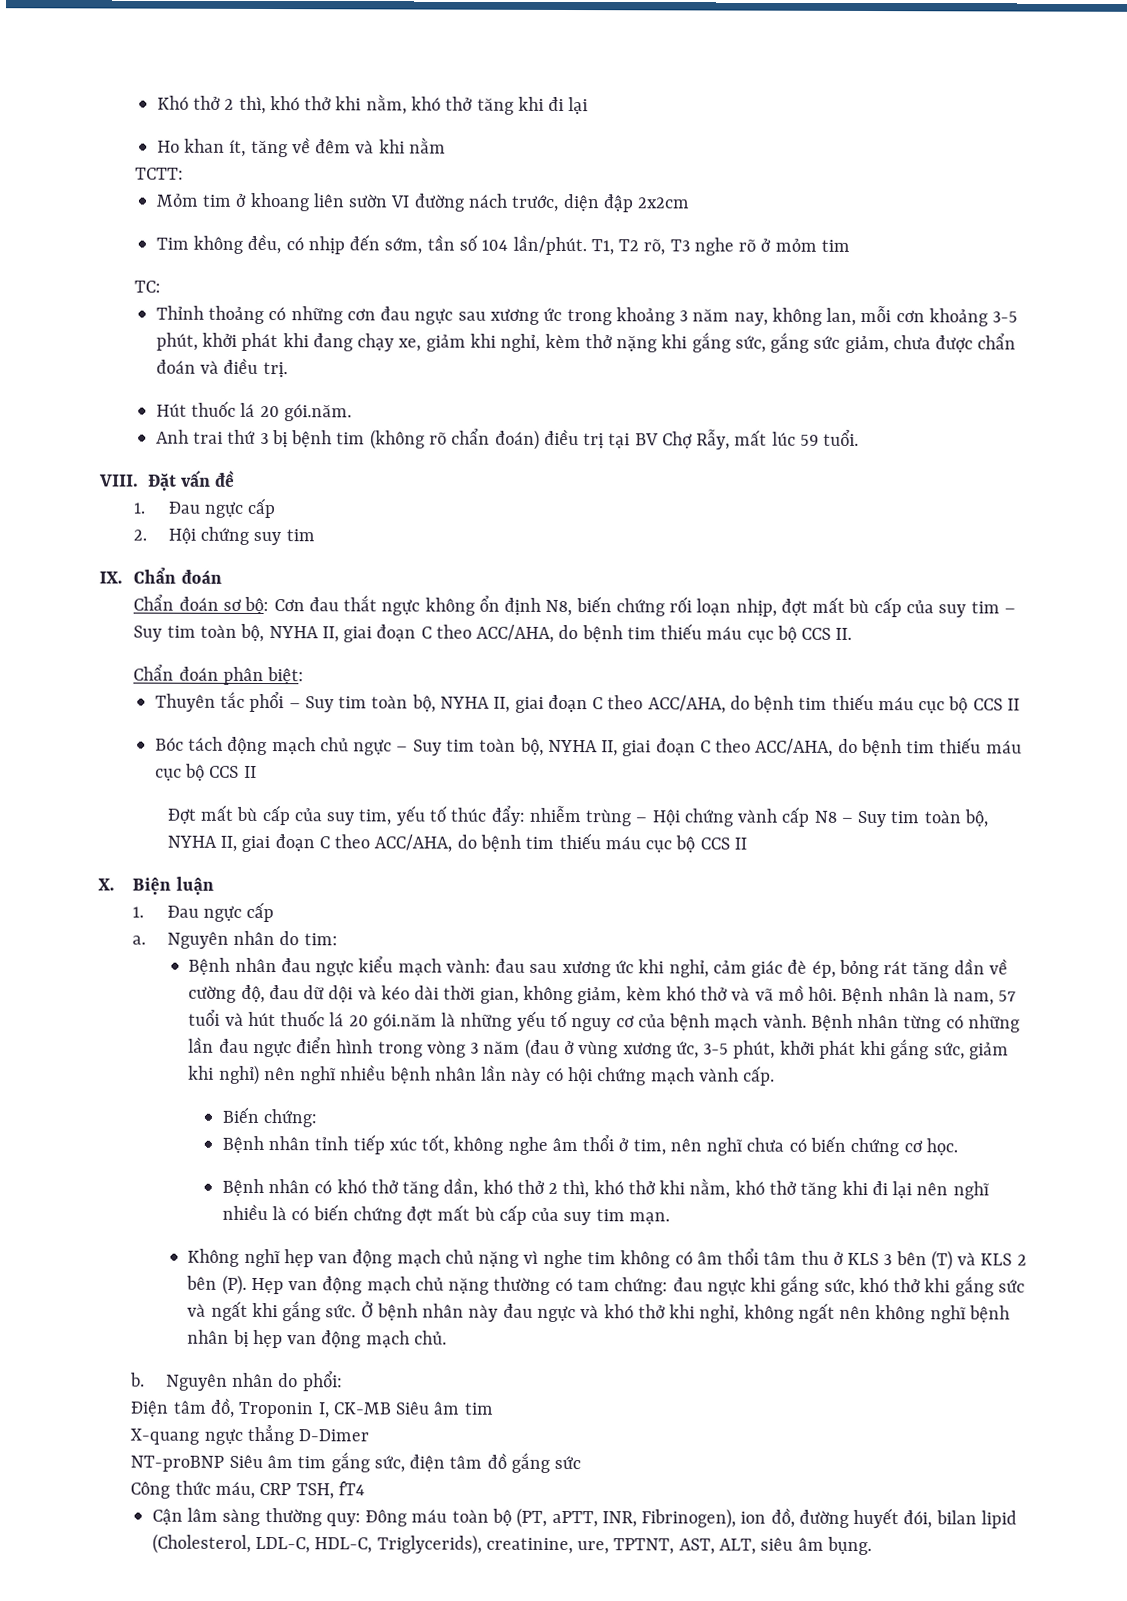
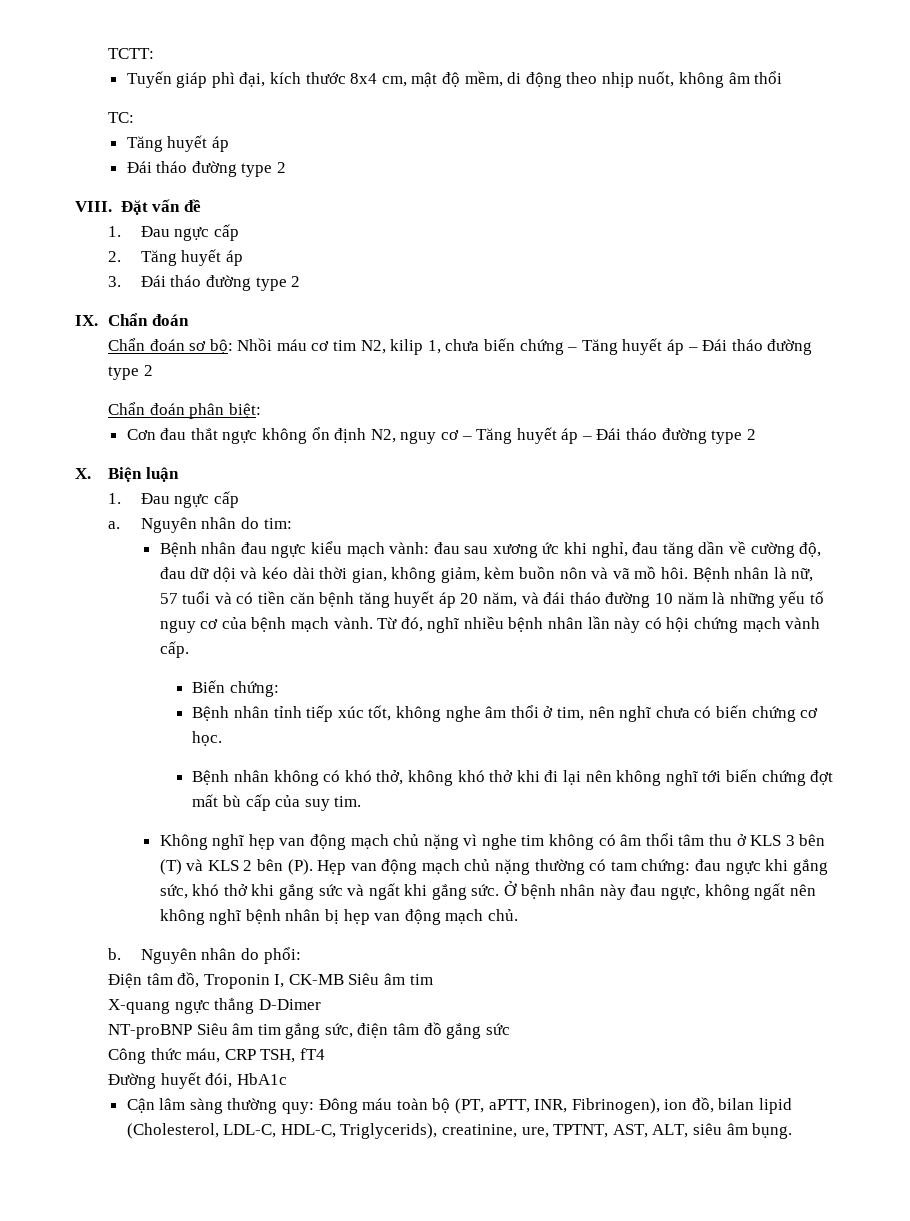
[156,94,589,115] [156,137,447,158] [135,167,185,180] [155,192,691,213] [155,233,850,256] [134,280,162,293] [155,305,1019,327] [155,332,1017,354] [155,357,288,378] [155,400,352,422] [155,428,860,450] Khó thở 2 thì, khó thở khi nằm, khó thở tăng khi đi lại // Ho khan ít, tăng về đêm và khi nằm // TCTT: // Mỏm tim ở khoang liên sườn VI đường nách trước, diện đập 2x2cm // Tim không đều, có nhịp đến sớm, tần số 104 lần/phút. T1, T2 rõ, T3 nghe rõ ở mỏm tim // TC: // Thỉnh thoảng có những cơn đau ngực sau xương ức trong khoảng 3 năm nay, không lan, mỗi cơn khoảng 3-5 phút, khởi phát khi đang chạy xe, giảm khi nghỉ, kèm thở nặng khi gắng sức, gắng sức giảm, chưa được chẩn đoán và điều trị. // Hút thuốc lá 20 gói.năm. // Anh trai thứ 3 bị bệnh tim (không rõ chẩn đoán) điều trị tại BV Chợ Rẫy, mất lúc 59 tuổi. -> [107,48,154,59] [126,71,783,88] [107,112,134,123] [126,135,229,152] [126,161,286,177] TCTT: // Tuyến giáp phì đại, kích thước 8x4 cm, mật độ mềm, di động theo nhịp nuốt, không âm thổi // TC: // Tăng huyết áp // Đái tháo đường type 2
[167,526,315,546] Hội chứng suy tim -> [140,249,244,266] [107,275,301,291] Tăng huyết áp // 3. Đái tháo đường type 2
(270, 605) none -> [237,338,813,355] [107,365,153,380] [107,402,261,419] Nhồi máu cơ tim N2, kilip 1, chưa biến chứng – Tăng huyết áp – Đái tháo đường type 2 // Chẩn đoán phân biệt: //
[545,596,1016,618] [133,623,853,643] [133,664,305,686] [154,691,1020,714] [154,736,1022,757] [154,763,257,781] [166,804,988,828] [166,832,747,853] N8, biến chứng rối loạn nhịp, đợt mất bù cấp của suy tim – Suy tim toàn bộ, NYHA II, giai đoạn C theo ACC/AHA, do bệnh tim thiếu máu cục bộ CCS II. // Chẩn đoán phân biệt: // Thuyên tắc phổi – Suy tim toàn bộ, NYHA II, giai đoạn C theo ACC/AHA, do bệnh tim thiếu máu cục bộ CCS II // Bóc tách động mạch chủ ngực – Suy tim toàn bộ, NYHA II, giai đoạn C theo ACC/AHA, do bệnh tim thiếu máu cục bộ CCS II // Đợt mất bù cấp của suy tim, yếu tố thúc đẩy: nhiễm trùng – Hội chứng vành cấp N8 – Suy tim toàn bộ, NYHA II, giai đoạn C theo ACC/AHA, do bệnh tim thiếu máu cục bộ CCS II -> [370,427,756,444] N2, nguy cơ – Tăng huyết áp – Đái tháo đường type 2
[712,959,909,979] cảm giác đè ép, bỏng rát -> [632,542,659,554] đau
[665,986,729,1001] khó thở -> [519,566,587,579] buồn nôn
[953,992,995,1006] nam, -> [791,568,814,582] nữ,
[247,1010,437,1031] hút thuốc lá 20 gói.năm -> [236,591,708,608] có tiền căn bệnh tăng huyết áp 20 năm, và đái tháo đường 10 năm
[810,1013,1020,1033] [188,1036,1009,1060] [188,1064,296,1085] Bệnh nhân từng có những lần đau ngực điển hình trong vòng 3 năm (đau ở vùng xương ức, 3-5 phút, khởi phát khi gắng sức, giảm khi nghỉ) nên -> [377,617,423,632] Từ đó,
(311, 1186) none -> [273,770,319,786] không
[370,1177,990,1200] [221,1203,310,1221] thở tăng dần, khó thở 2 thì, khó thở khi nằm, khó thở tăng khi đi lại nên nghĩ nhiều là có -> [376,770,722,786] thở, không khó thở khi đi lại nên không nghĩ tới
[595,1209,670,1225] tim mạn. -> [334,796,362,807] tim.
[536,1304,740,1323] ngực và khó thở khi nghỉ, -> [661,886,701,900] ngực,
(365, 1488) none -> [107,1072,287,1089] // Đường huyết đói, HbA1c
[798,1507,933,1529] đường huyết đói, -> (714, 1105) none

